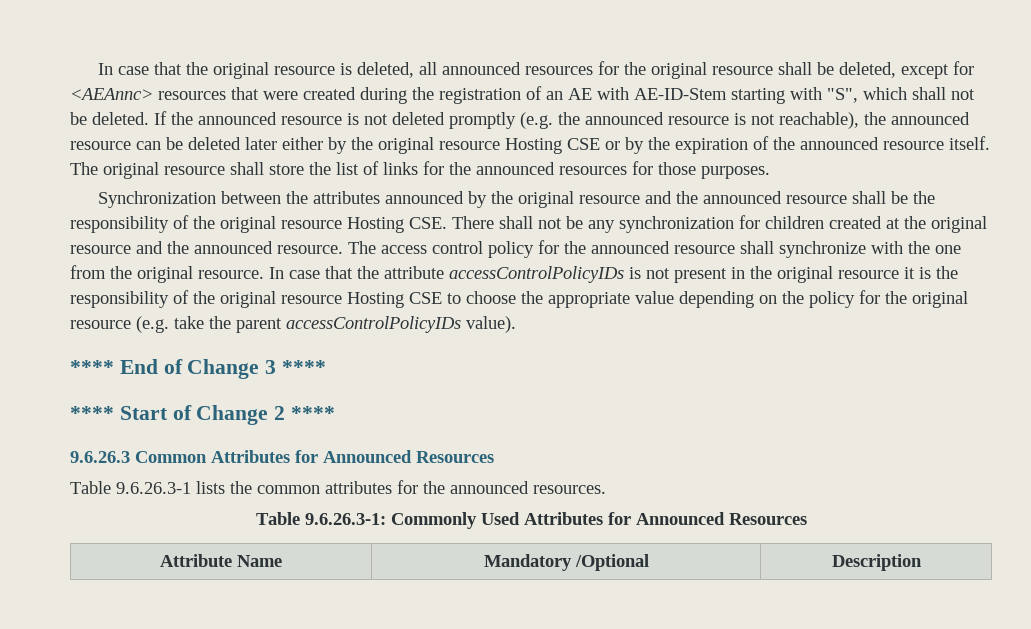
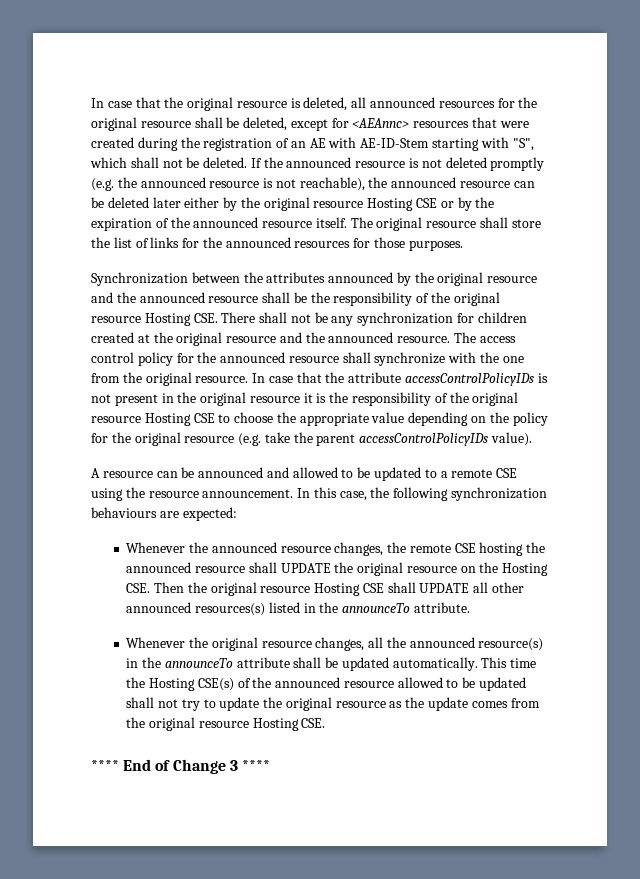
(516, 324) none -> [91,467,518,481] [91,487,548,501] [91,507,237,521] [126,542,546,556] [126,562,549,576] [126,582,525,596] [126,602,470,616] [126,637,544,651] [126,657,537,671] [126,677,527,691] [126,697,540,711] [126,717,326,731] // A resource can be announced and allowed to be updated to a remote CSE using the resource announcement. In this case, the following synchronization behaviours are expected: // Whenever the announced resource changes, the remote CSE hosting the announced resource shall UPDATE the original resource on the Hosting CSE. Then the original resource Hosting CSE shall UPDATE all other announced resources(s) listed in the announceTo attribute. // Whenever the original resource changes, all the announced resource(s) in the announceTo attribute shall be updated automatically. This time the Hosting CSE(s) of the announced resource allowed to be updated shall not try to update the original resource as the update comes from the original resource Hosting CSE.
[70,405,336,425] [70,450,494,463] [70,480,606,494] [256,512,807,529] [160,554,282,567] [483,554,649,571] [831,554,922,571] // **** Start of Change 2 **** // 9.6.26.3 Common Attributes for Announced Resources // Table 9.6.26.3-1 lists the common attributes for the announced resources. // Table 9.6.26.3-1: Commonly Used Attributes for Announced Resources // Attribute Name | Mandatory /Optional | Description -> (270, 765) none

